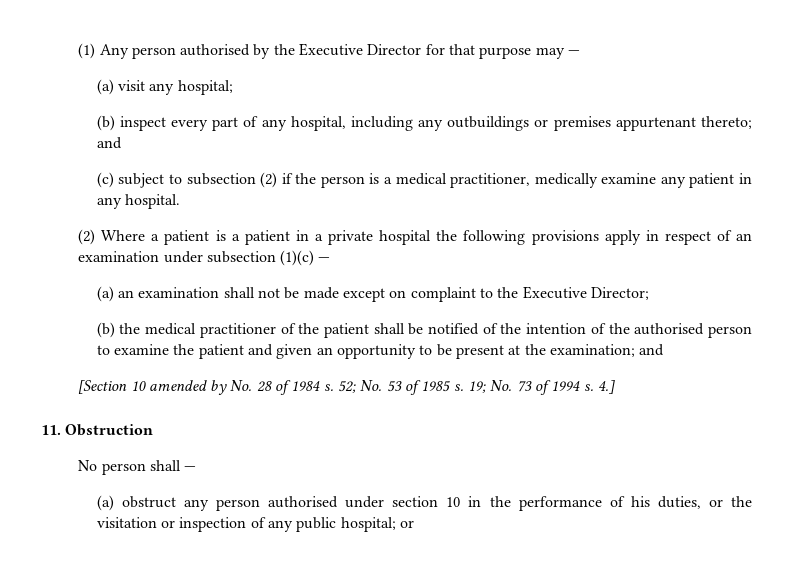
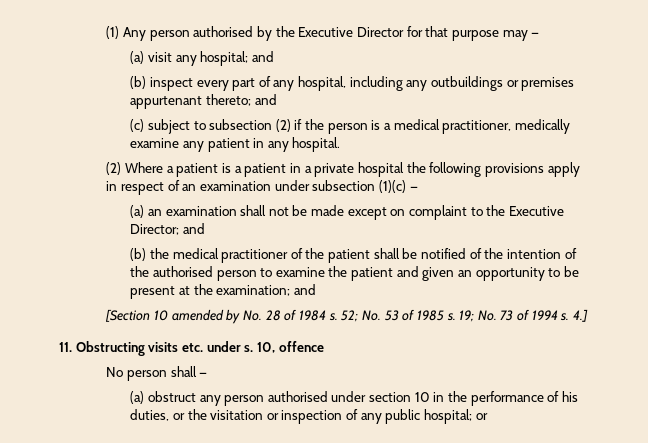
(233, 87) none -> [251,51,274,62] and
(649, 293) none -> [182,223,205,234] and
[65,424,154,436] Obstruction -> [75,341,324,356] Obstructing visits etc. under s. 10, offence

